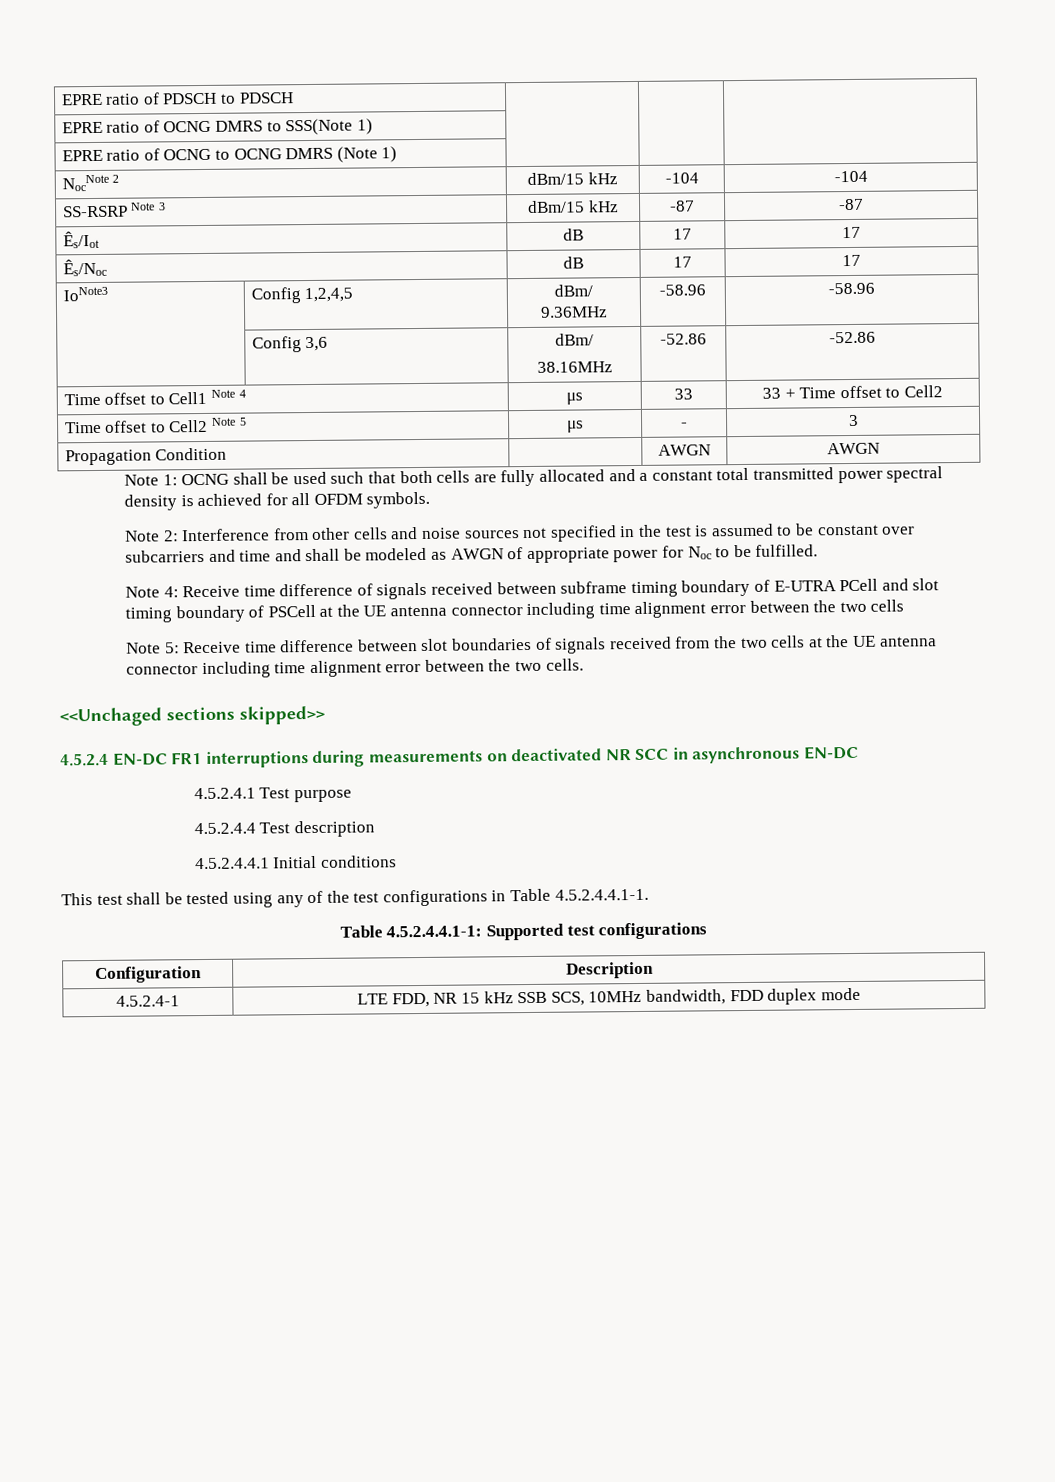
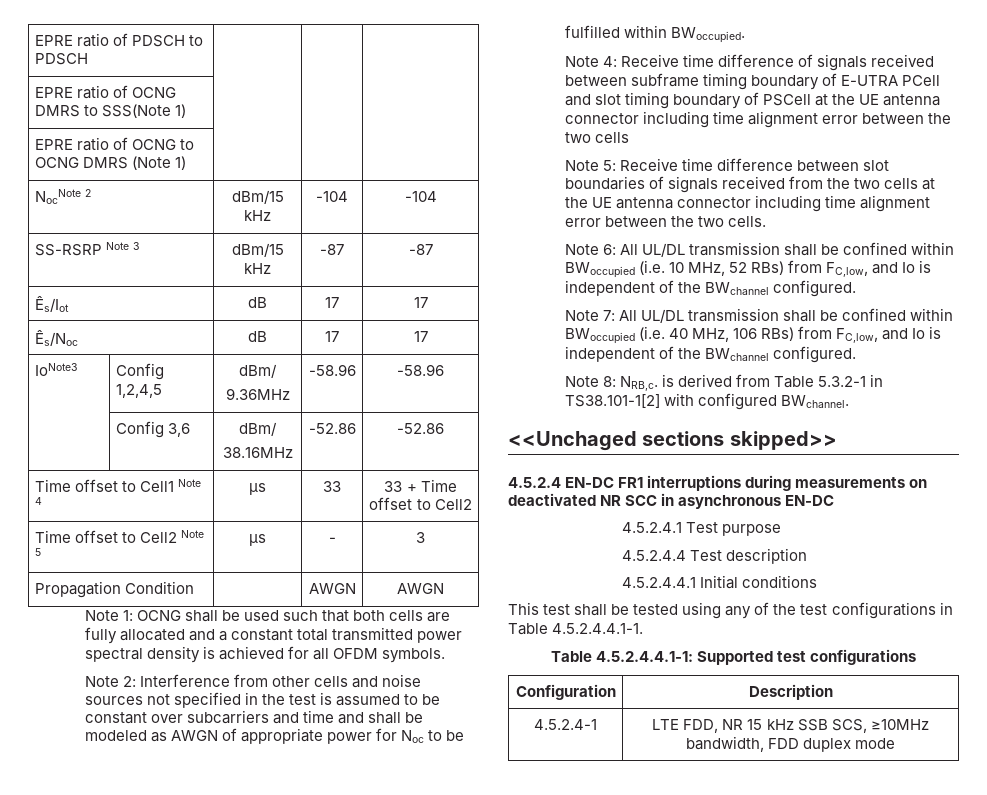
[755,544,819,557] fulfilled. -> [564,25,745,43] fulfilled within BWoccupied.
(584, 664) none -> [564,242,955,257] [564,260,932,278] [564,280,856,297] [564,308,954,323] [564,326,942,344] [564,346,856,363] [564,374,884,391] [564,393,849,410] // Note 6: All UL/DL transmission shall be confined within BWoccupied (i.e. 10 MHz, 52 RBs) from FC,low, and Io is independent of the BWchannel configured. // Note 7: All UL/DL transmission shall be confined within BWoccupied (i.e. 40 MHz, 106 RBs) from FC,low, and Io is independent of the BWchannel configured. // Note 8: NRB,c. is derived from Table 5.3.2-1 in TS38.101-1[2] with configured BWchannel.
[588,990,643,1003] 10MHz -> [870,719,929,730] ≥10MHz

